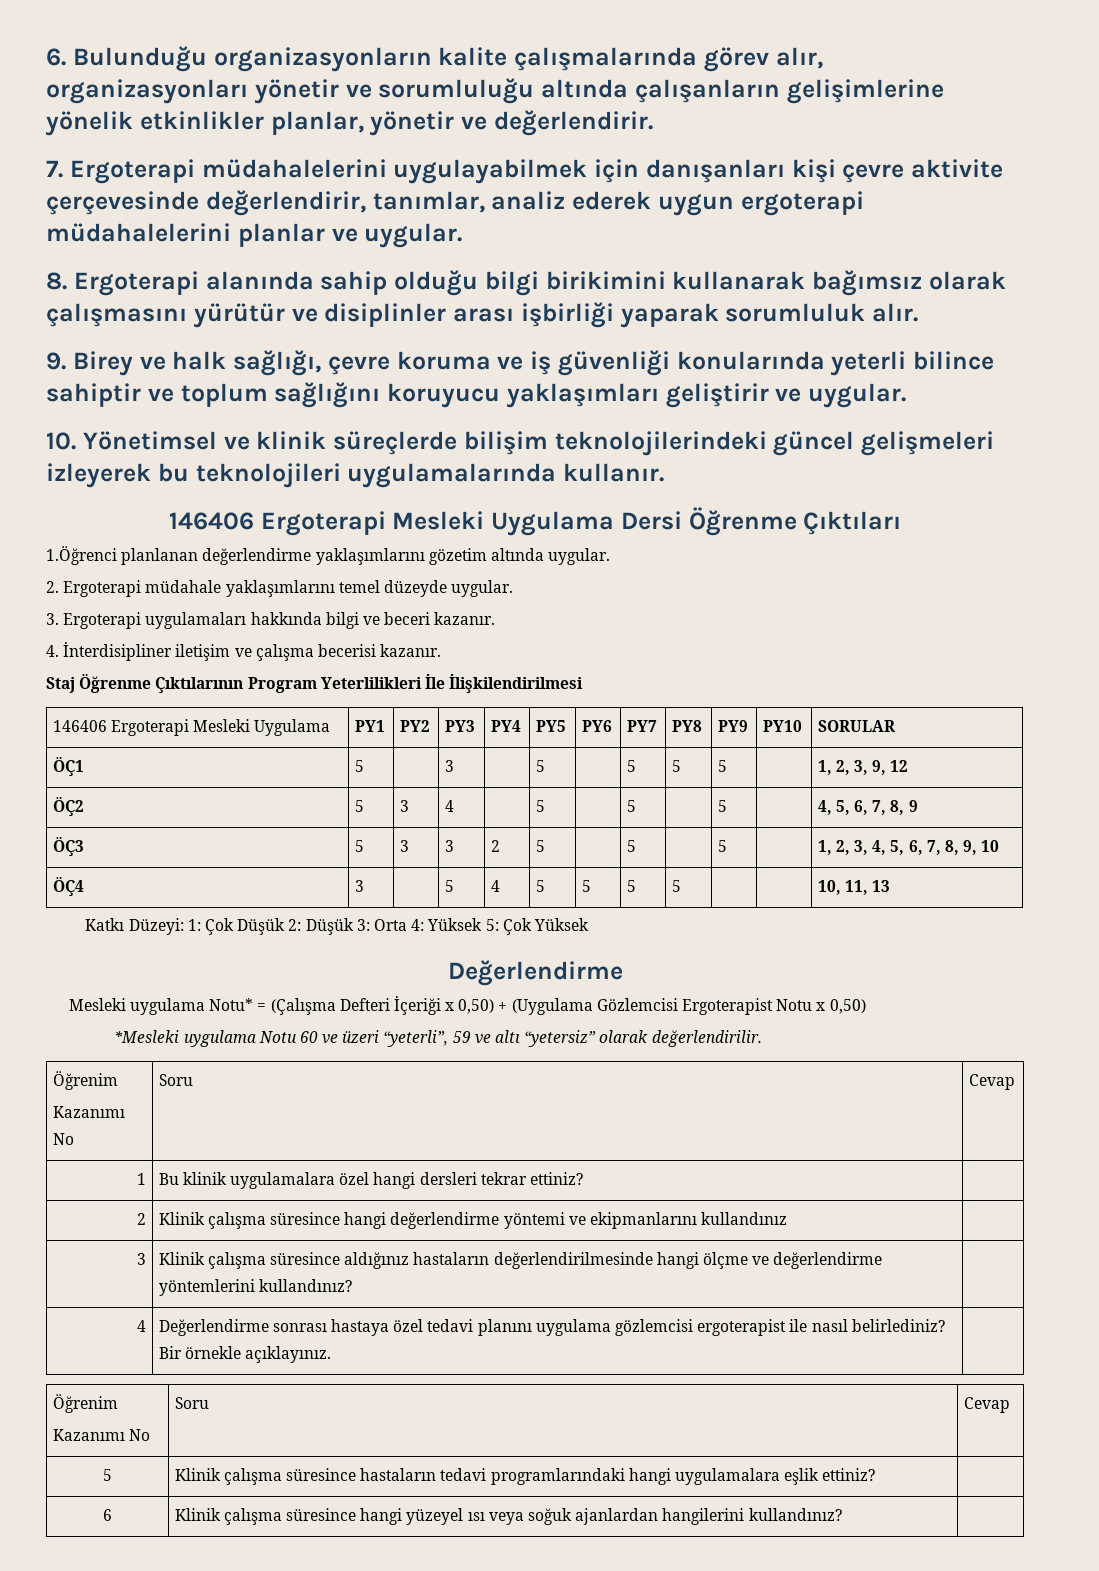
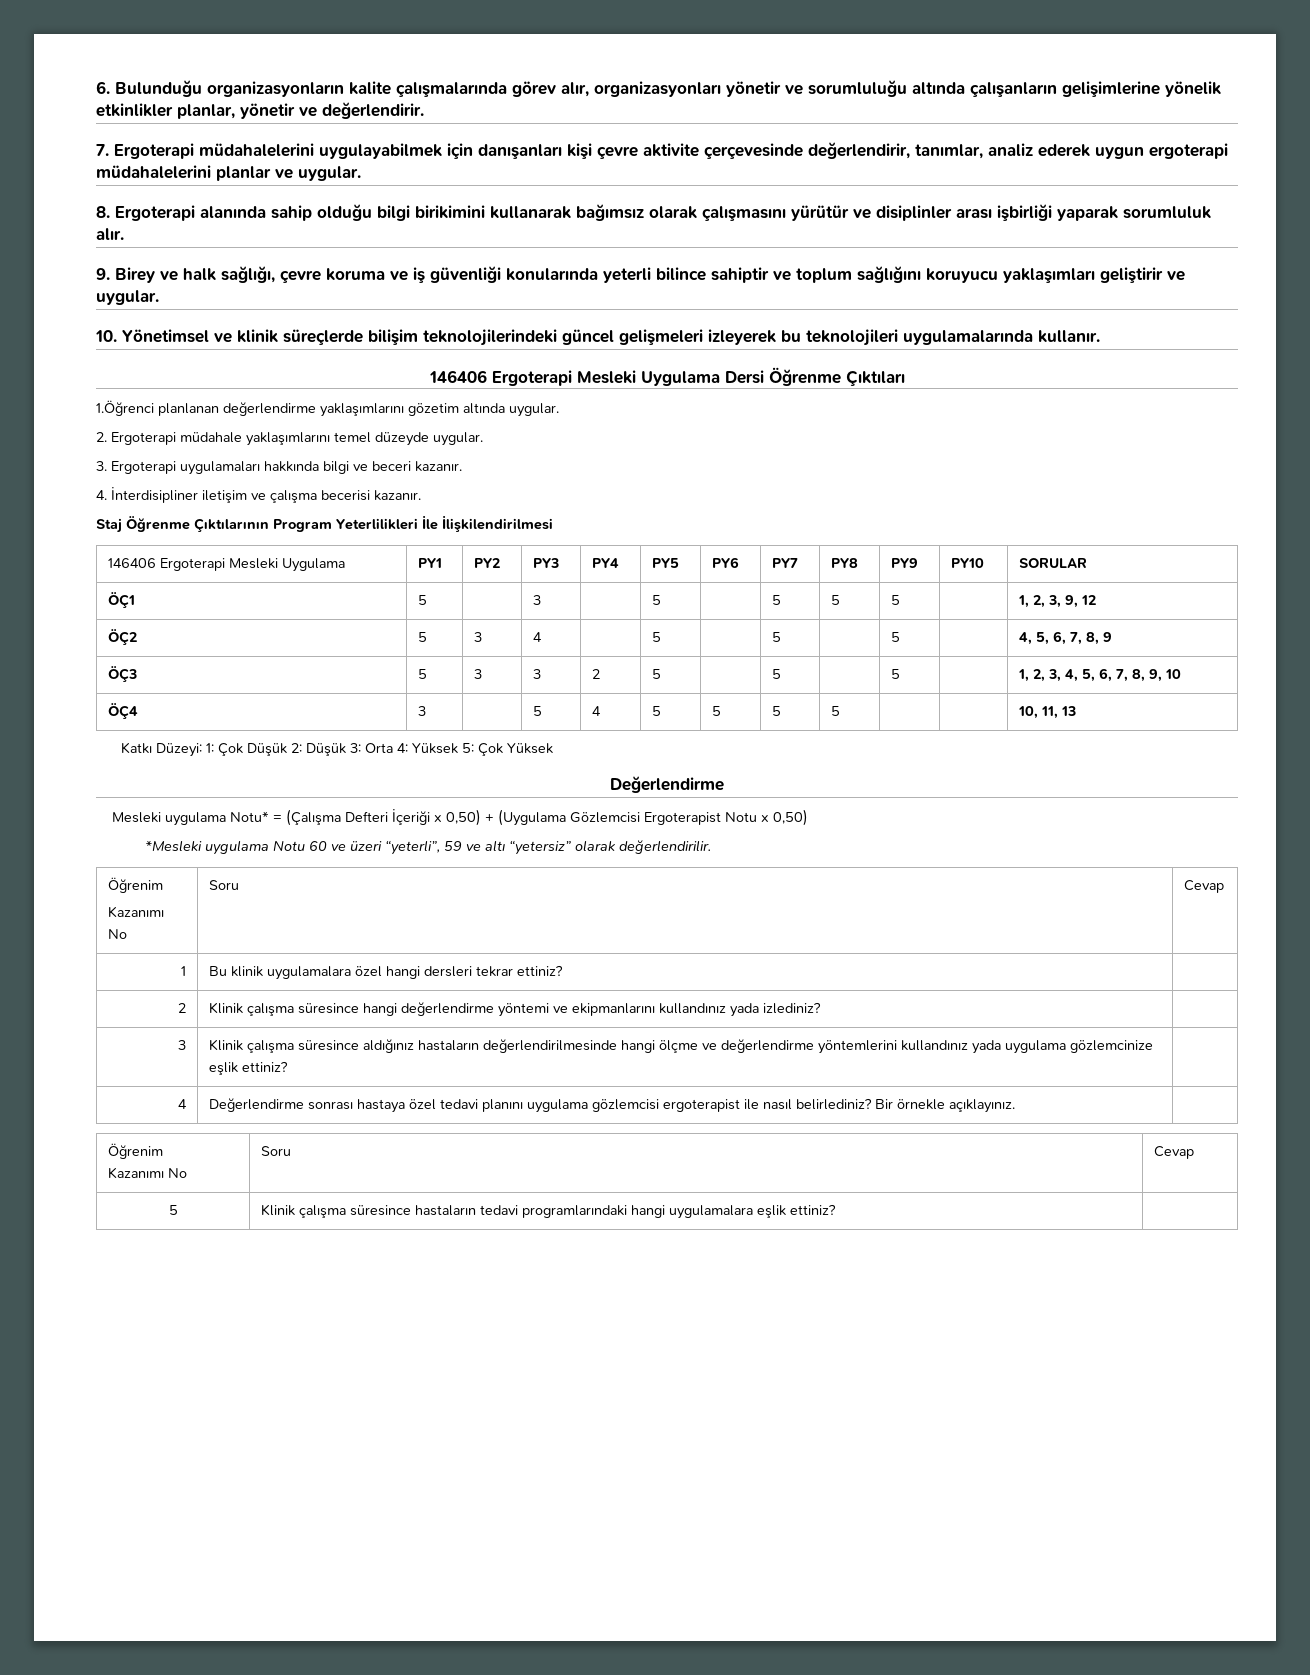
(788, 1218) none -> [729,1002,821,1017] yada izlediniz?
[258,1279,352,1292] kullandınız? -> [900,1040,1153,1054] [208,1061,288,1075] kullandınız yada uygulama gözlemcinize eşlik ettiniz?
[103,1509,112,1521] [174,1508,842,1525] // 6 | Klinik çalışma süresince hangi yüzeyel ısı veya soğuk ajanlardan hangilerini kullandınız? | -> (836, 1209) none

